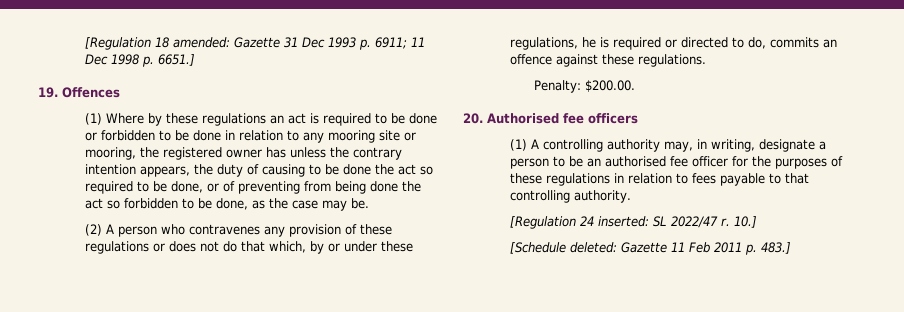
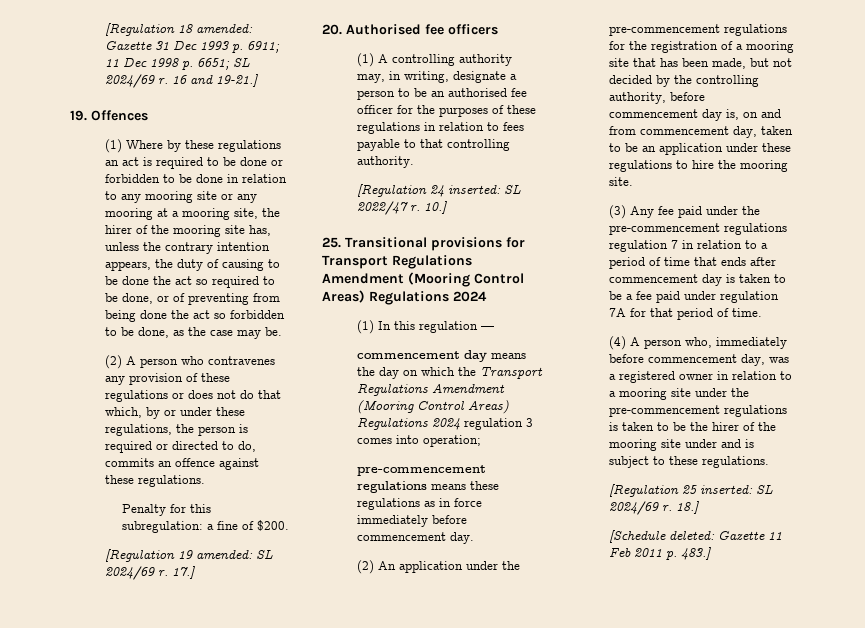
[158,54,196,66] 6651.] -> [196,57,250,70] [104,74,258,88] 6651; SL 2024/69 r. 16 and 19-21.]
[85,147,287,160] mooring, the registered owner has -> [236,194,257,203] [104,208,280,220] [104,225,271,237] any mooring at a mooring site, the hirer of the mooring site has,
[582,37,597,48] he -> [175,424,236,436] the person
[533,80,635,93] Penalty: $200.00. -> [121,504,211,516] [121,520,289,533] [104,549,273,562] [104,566,195,580] Penalty for this subregulation: a fine of $200. // [Regulation 19 amended: SL 2024/69 r. 17.]
(758, 222) none -> [322,237,525,251] [322,255,472,269] [322,272,524,287] [322,290,487,305] [356,320,494,334] [356,350,526,362] [356,367,543,379] [356,383,505,396] [356,400,509,414] [356,417,533,430] [356,435,481,447] [356,465,486,476] [356,481,499,493] [356,498,482,510] [356,515,467,527] [356,532,474,544] [356,560,520,574] [608,24,787,36] [608,41,794,53] [608,58,792,69] [608,75,759,87] [608,92,705,104] [608,109,781,121] [608,126,793,138] [608,143,791,155] [608,160,788,172] [608,177,633,186] [608,205,760,219] [608,223,787,235] [608,240,768,252] [608,257,776,269] [608,274,786,286] [608,291,779,303] [608,308,762,320] [608,336,787,350] [608,354,789,366] [608,371,792,383] [608,388,749,400] [608,405,787,417] [608,422,776,431] [608,439,754,451] [608,456,769,468] [608,484,773,497] [608,501,699,515] // 25. Transitional provisions for Transport Regulations Amendment (Mooring Control Areas) Regulations 2024 // (1) In this regulation — // commencement day means the day on which the Transport Regulations Amendment (Mooring Control Areas) Regulations 2024 regulation 3 comes into operation; // pre-commencement regulations means these regulations as in force immediately before commencement day. // (2) An application under the pre-commencement regulations for the registration of a mooring site that has been made, but not decided by the controlling authority, before commencement day is, on and from commencement day, taken to be an application under these regulations to hire the mooring site. // (3) Any fee paid under the pre-commencement regulations regulation 7 in relation to a period of time that ends after commencement day is taken to be a fee paid under regulation 7A for that period of time. // (4) A person who, immediately before commencement day, was a registered owner in relation to a mooring site under the pre-commencement regulations is taken to be the hirer of the mooring site under and is subject to these regulations. // [Regulation 25 inserted: SL 2024/69 r. 18.]

